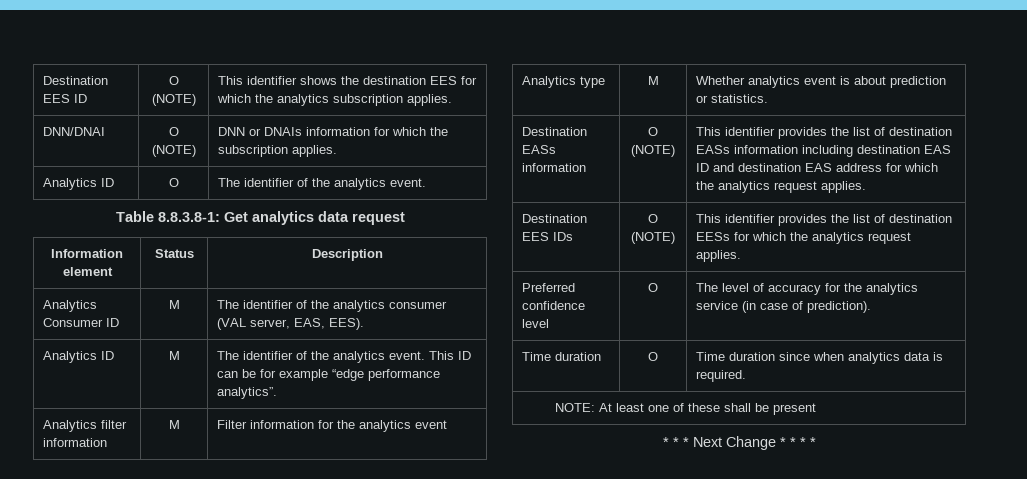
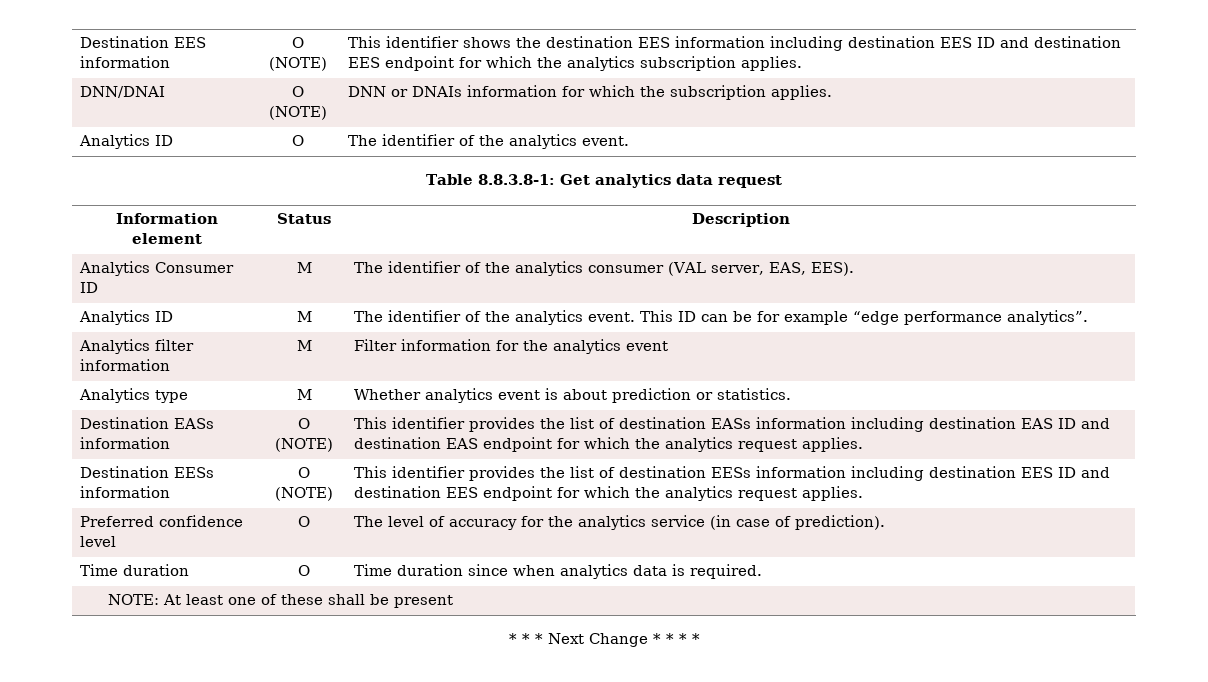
[42,76,108,85] [42,94,87,103] Destination EES ID -> [80,36,207,48] [80,56,171,68] Destination EES information
(457, 80) none -> [675,36,1122,51] [348,56,455,71] information including destination EES ID and destination EES endpoint
[835,163,882,172] address -> [483,437,553,452] endpoint
[521,232,573,241] EES IDs -> [174,467,215,478] [80,486,171,498] EESs information
(730, 236) none -> [756,466,1111,481] [354,486,553,501] information including destination EES ID and destination EES endpoint

